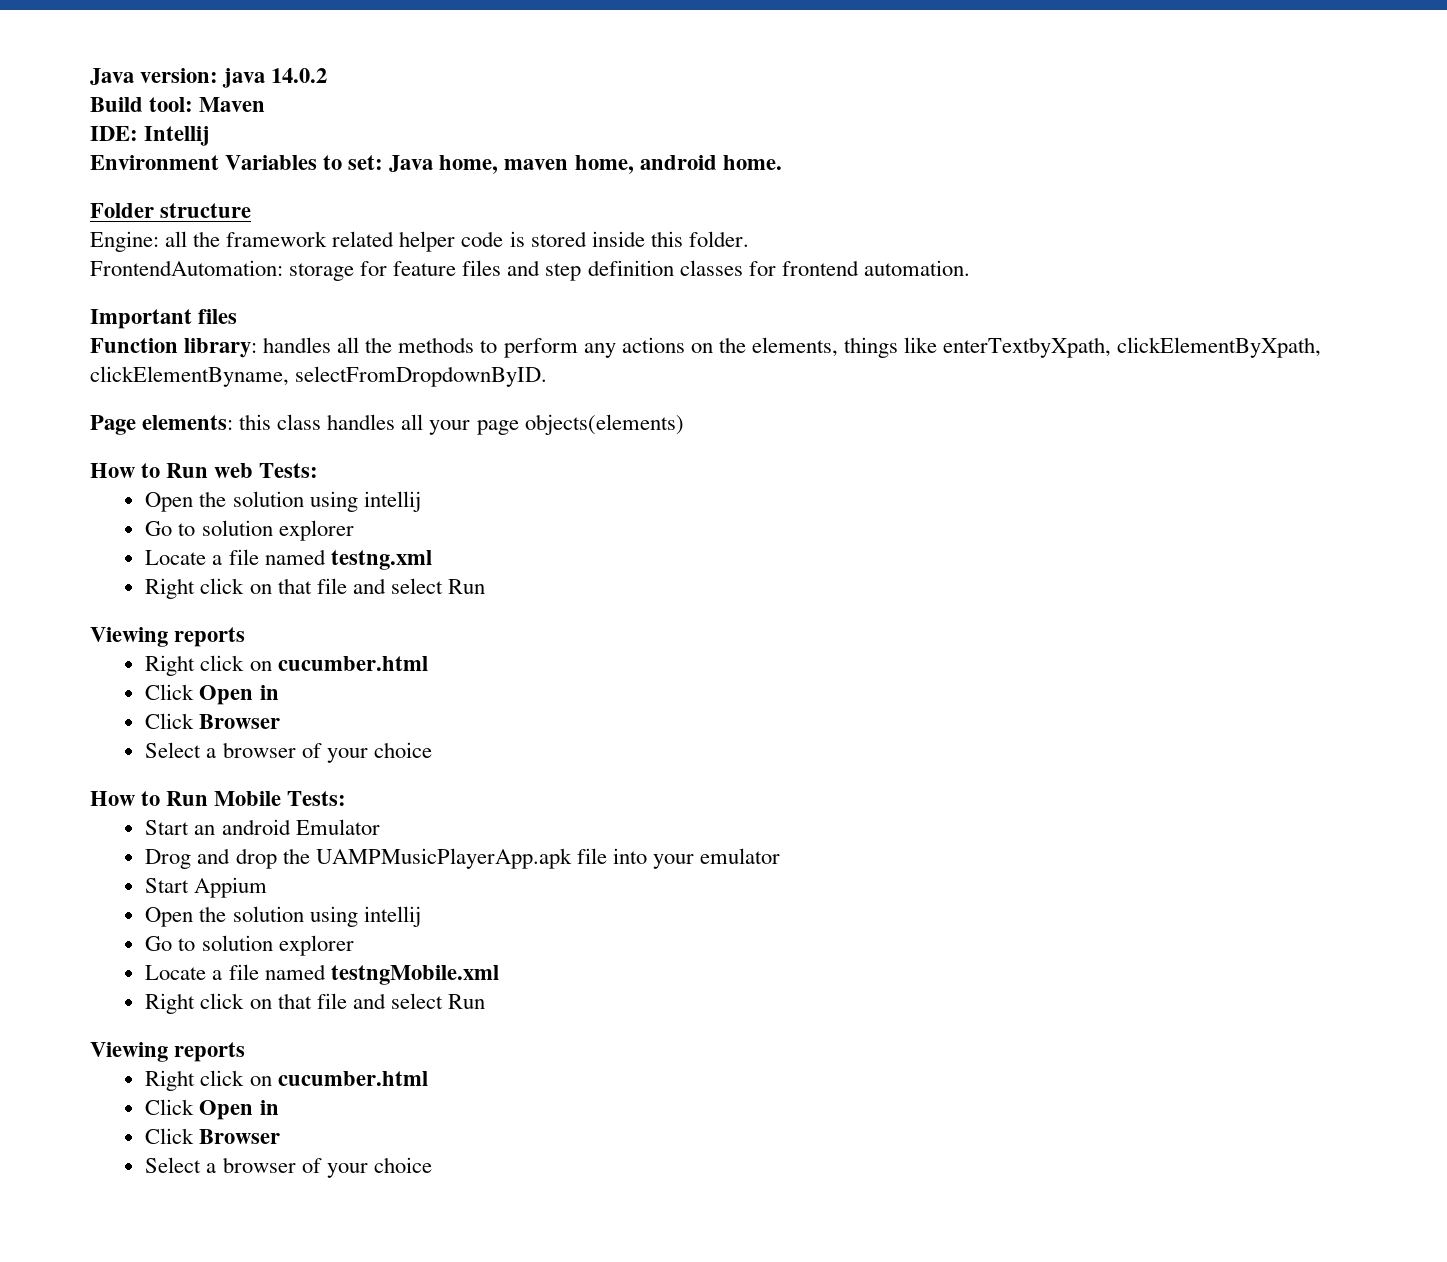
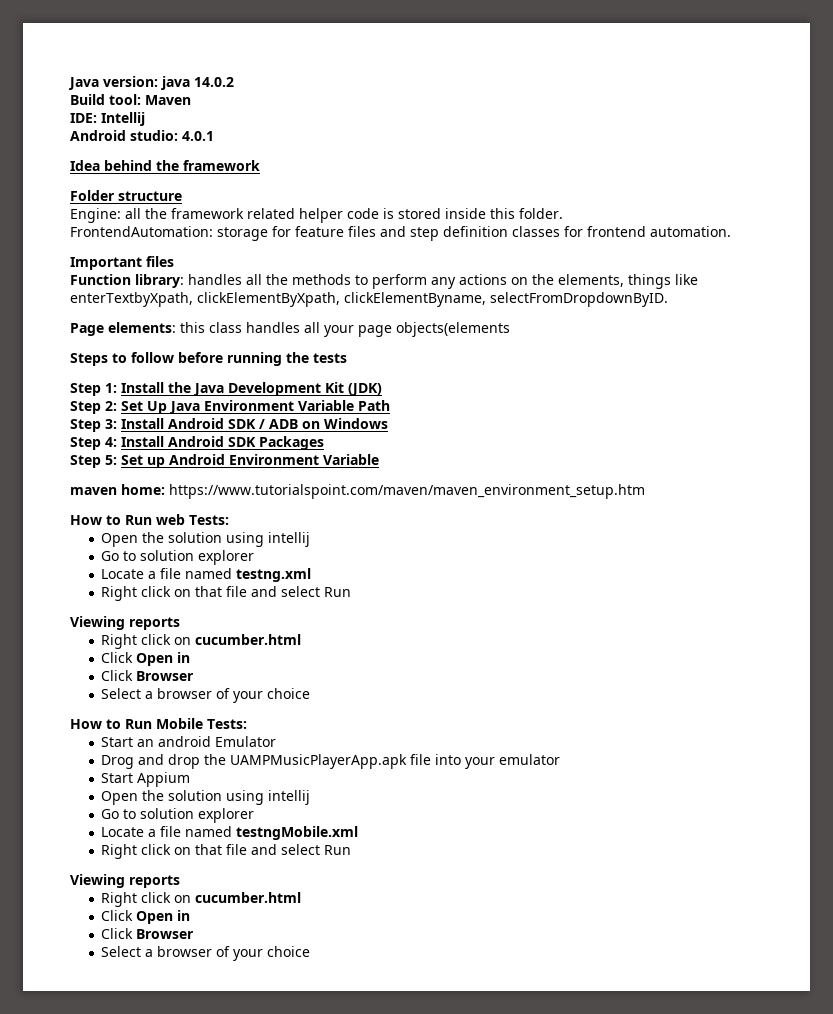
[90,155,782,174] Environment Variables to set: Java home, maven home, android home. -> [70,130,214,141] [70,160,260,171] Android studio: 4.0.1 // Idea behind the framework
[524,414,684,435] objects(elements) -> [396,322,510,337] [70,352,347,366] [70,382,382,396] [70,400,390,414] [70,418,388,432] [70,436,324,450] [70,454,379,468] [70,484,645,499] objects(elements // Steps to follow before running the tests // Step 1: Install the Java Development Kit (JDK) // Step 2: Set Up Java Environment Variable Path // Step 3: Install Android SDK / ADB on Windows // Step 4: Install Android SDK Packages // Step 5: Set up Android Environment Variable // maven home: https://www.tutorialspoint.com/maven/maven_environment_setup.htm

